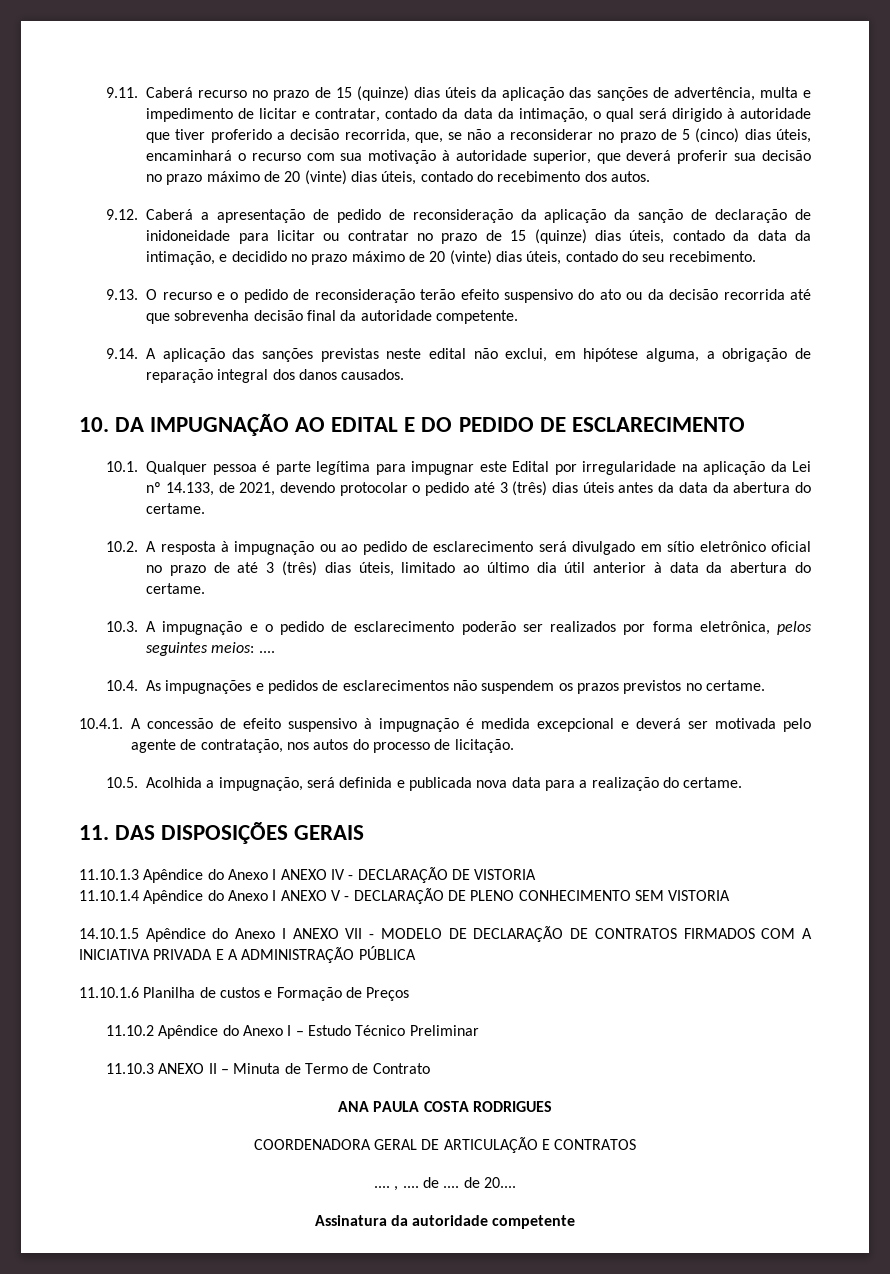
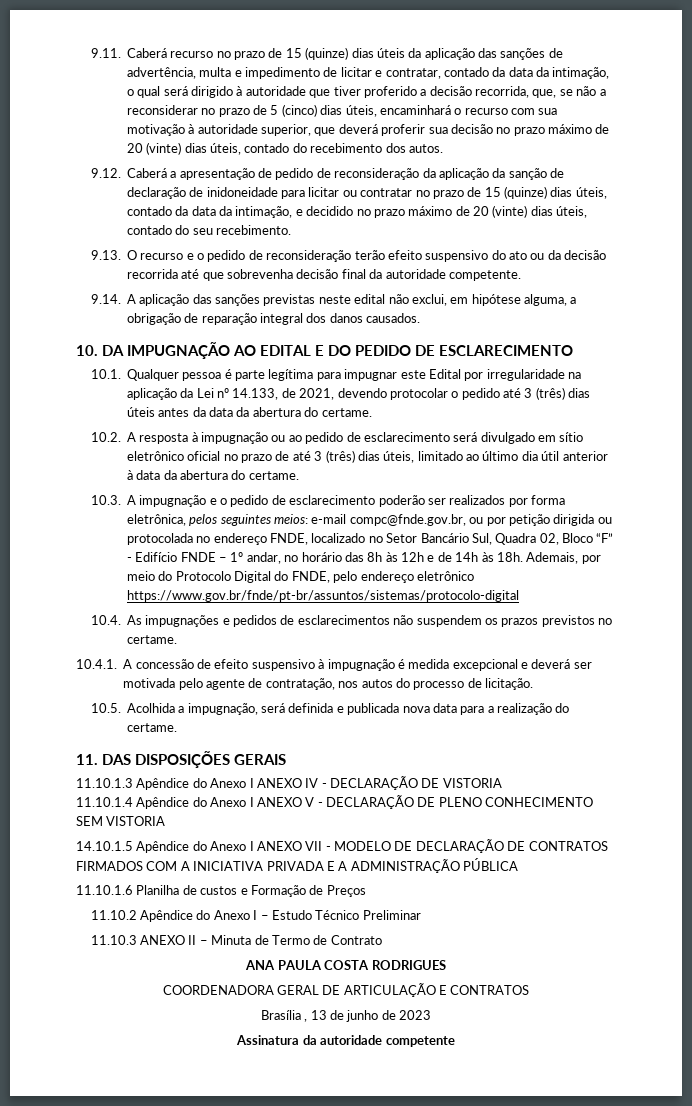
[258,651,275,653] .... -> [311,514,612,526] [126,533,614,545] [126,552,601,564] [126,571,474,583] [126,590,519,602] e-mail compc@fnde.gov.br, ou por petição dirigida ou protocolada no endereço FNDE, localizado no Setor Bancário Sul, Quadra 02, Bloco “F” - Edifício FNDE – 1º andar, no horário das 8h às 12h e de 14h às 18h. Ademais, por meio do Protocolo Digital do FNDE, pelo endereço eletrônico https://www.gov.br/fnde/pt-br/assuntos/sistemas/protocolo-digital
[374,1177,516,1191] .... , .... de .... de 20.... -> [260,1010,432,1022] Brasília , 13 de junho de 2023

